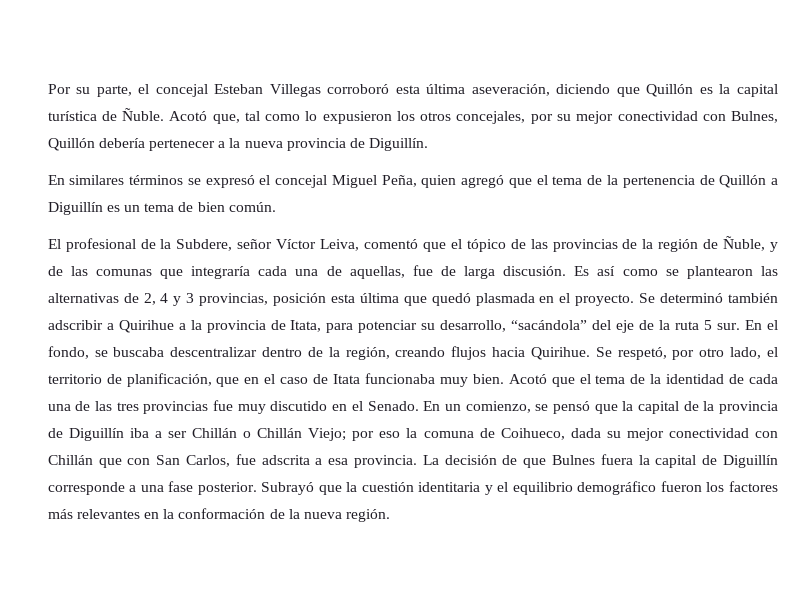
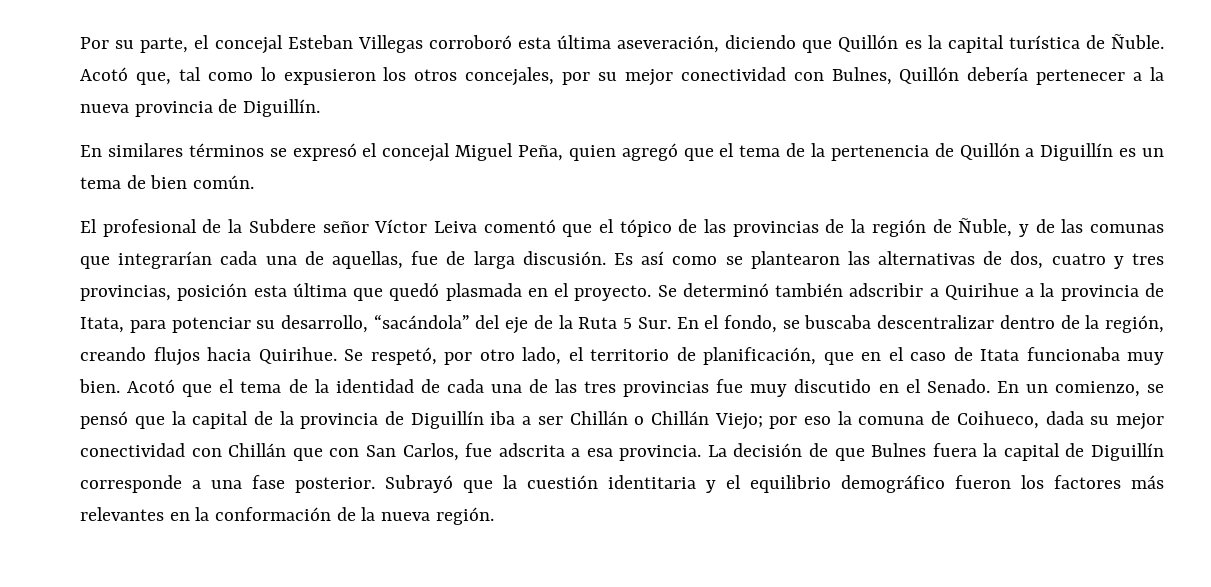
[176,239,233,251] Subdere, -> [248,219,316,233] Subdere
[320,239,360,251] Leiva, -> [433,221,477,233] Leiva
[191,266,251,279] integraría -> [118,251,213,269] integrarían
[143,293,195,306] 2, 4 y 3 -> [1010,251,1164,269] dos, cuatro y tres
[675,320,741,330] ruta 5 sur. -> [578,317,671,329] Ruta 5 Sur.

